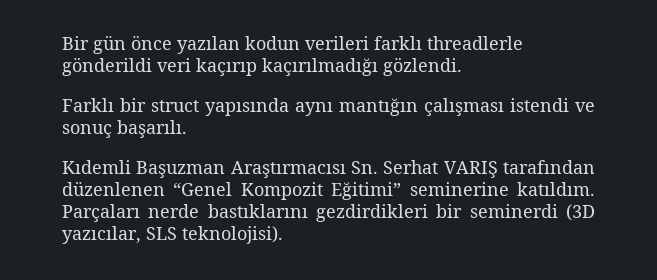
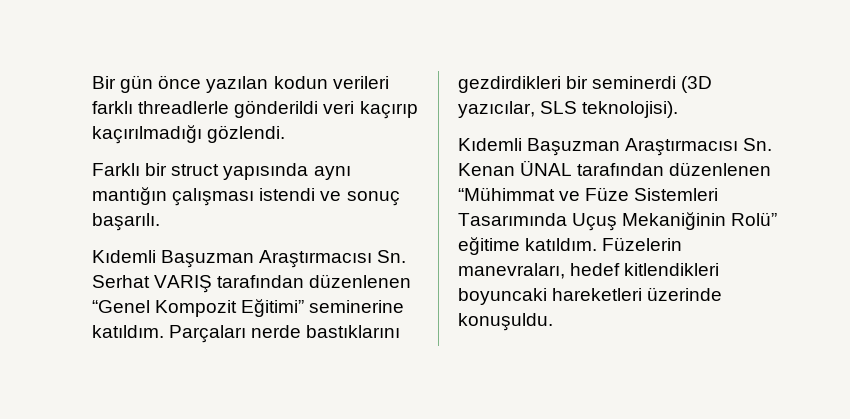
(283, 235) none -> [458,138,773,156] [458,160,772,176] [458,187,719,201] [458,212,778,231] [458,237,683,255] [458,263,720,279] [458,287,723,305] [458,313,553,331] // Kıdemli Başuzman Araştırmacısı Sn. Kenan ÜNAL tarafından düzenlenen “Mühimmat ve Füze Sistemleri Tasarımında Uçuş Mekaniğinin Rolü” eğitime katıldım. Füzelerin manevraları, hedef kitlendikleri boyuncaki hareketleri üzerinde konuşuldu.

